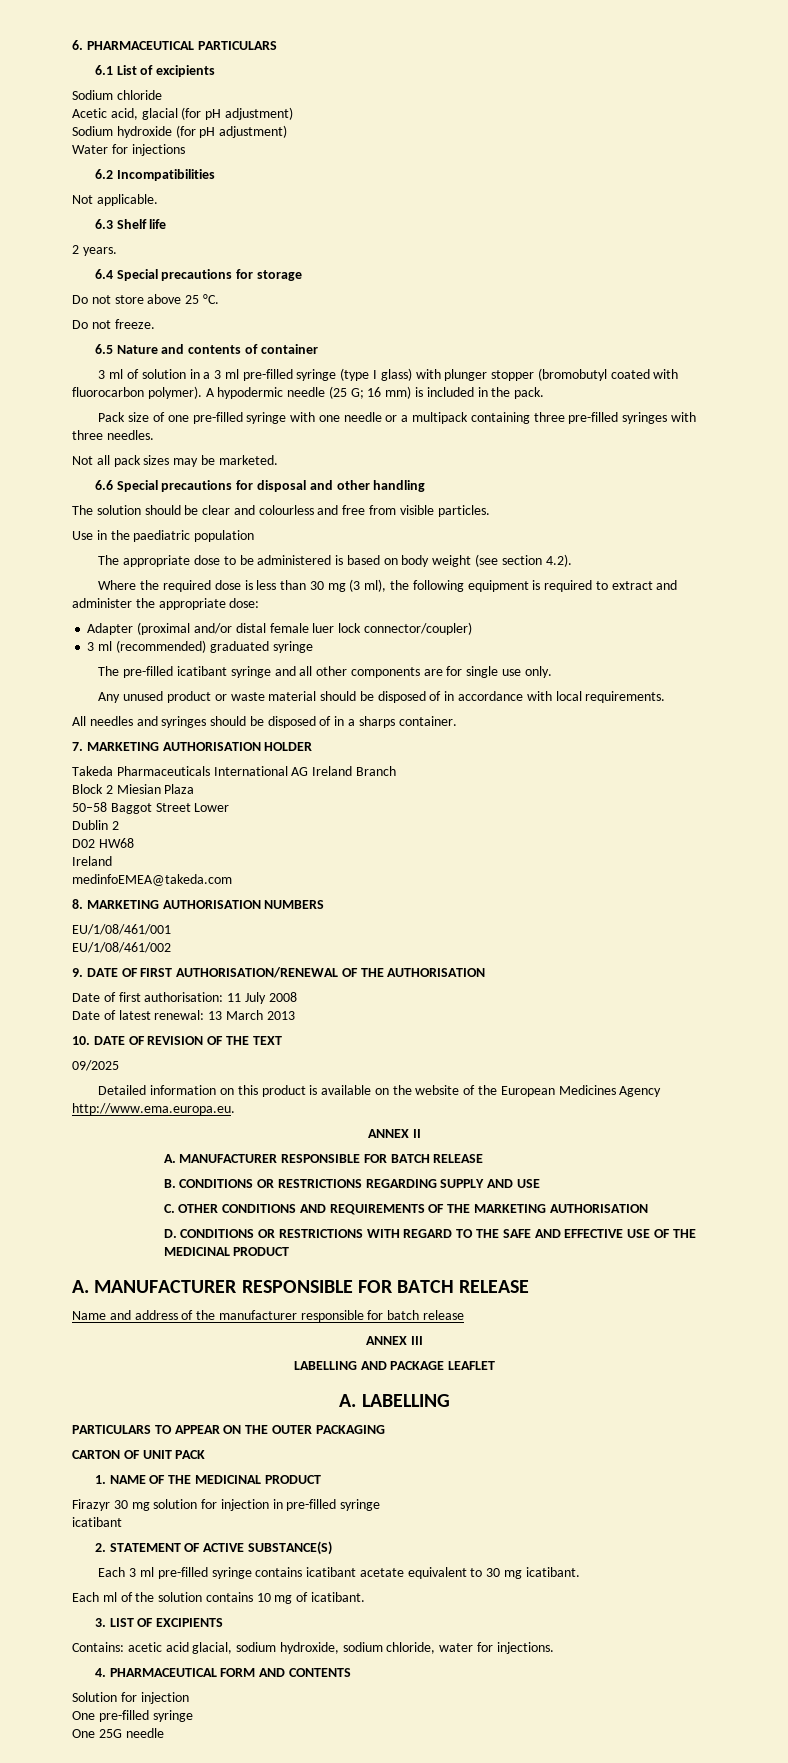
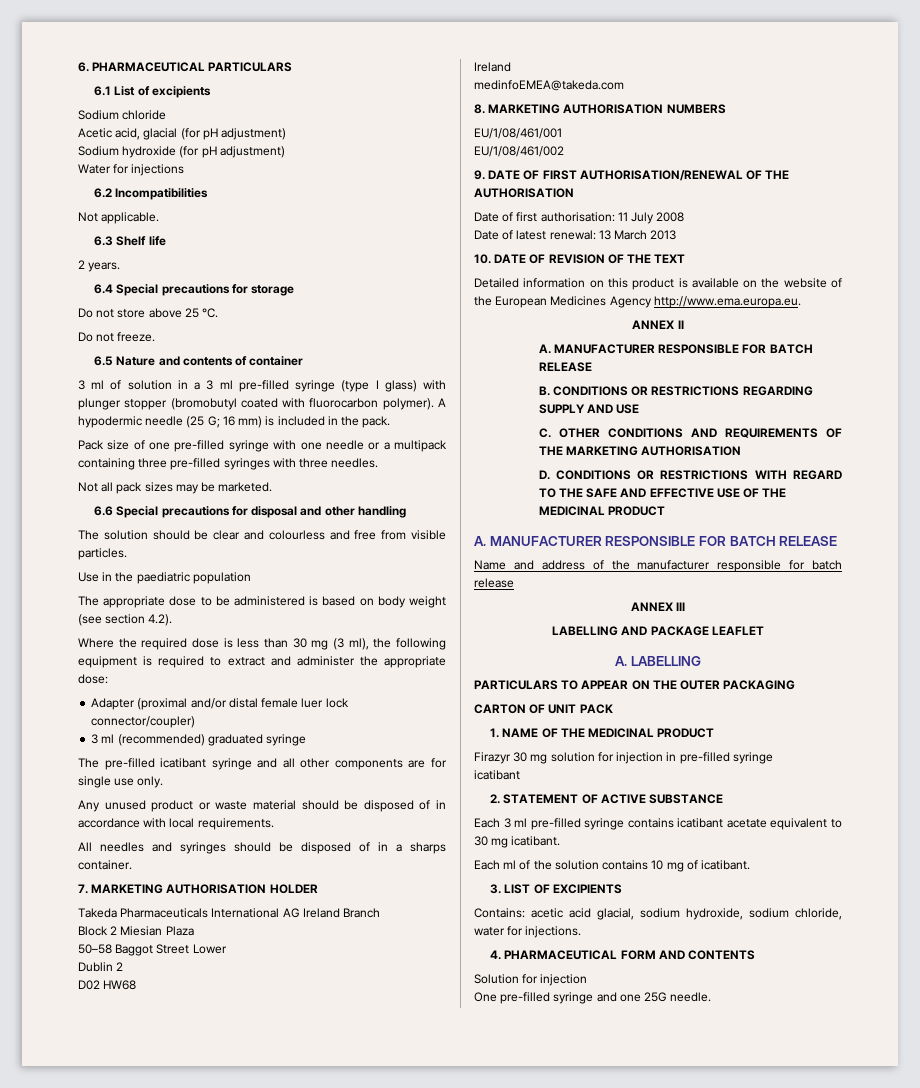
[72,1060,119,1071] // 09/2025 -> (686, 258) none
[247,1541,332,1555] SUBSTANCE(S) -> [649,794,724,804] SUBSTANCE
[72,1728,164,1738] // One 25G needle -> [596,992,712,1002] and one 25G needle.

